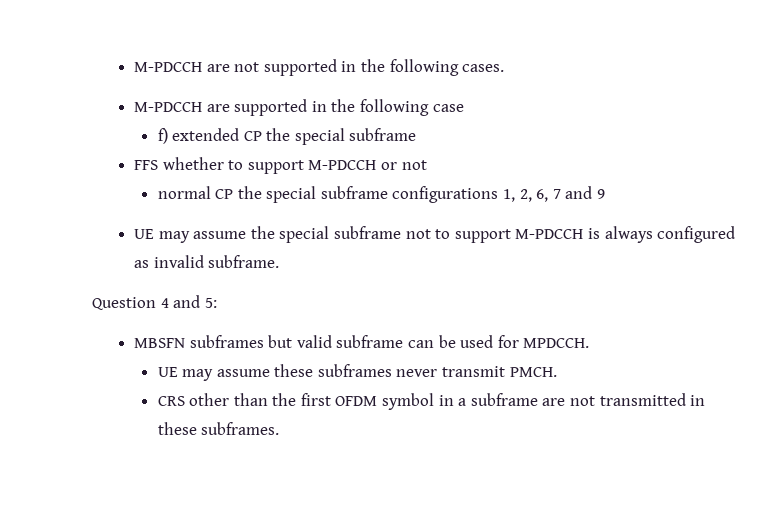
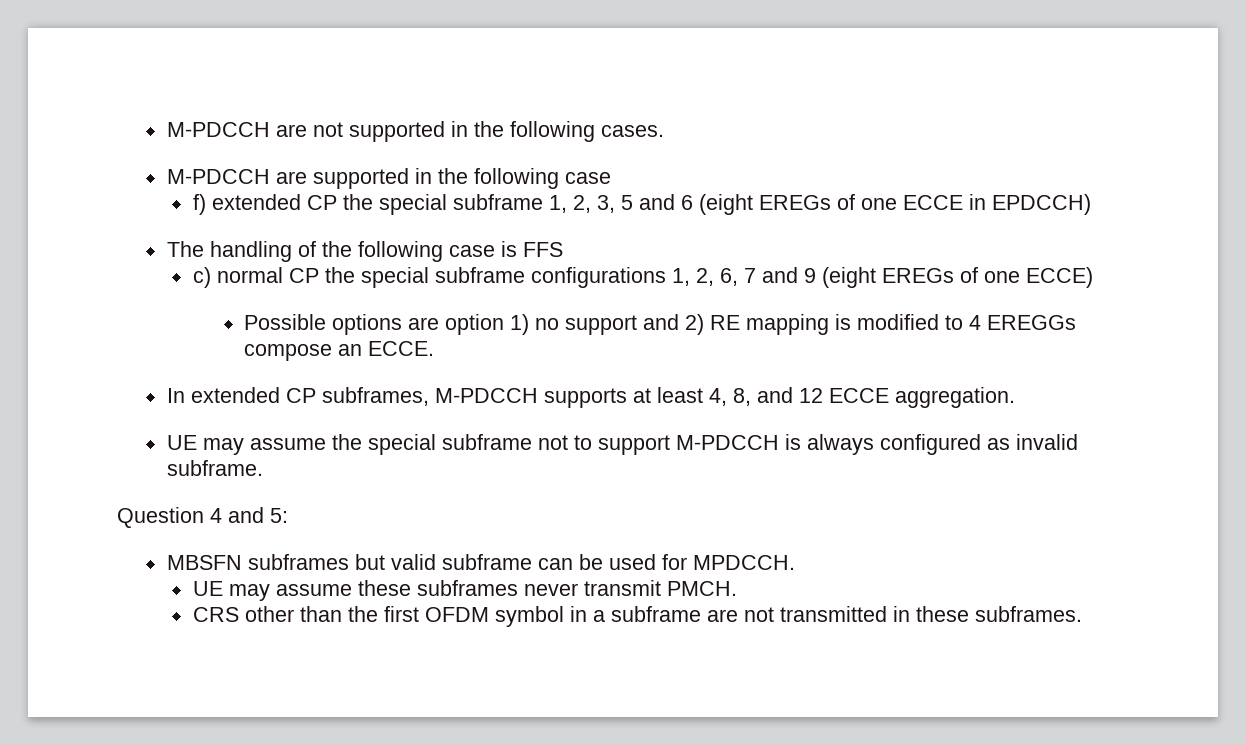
[134,157,427,174] // FFS whether to support M-PDCCH or not // -> [548,194,1091,215] [166,241,563,262] [192,267,211,288] 1, 2, 3, 5 and 6 (eight EREGs of one ECCE in EPDCCH) // The handling of the following case is FFS // c)
(605, 194) none -> [821,267,1093,288] [244,314,1077,335] [244,341,435,361] [166,387,1015,408] (eight EREGs of one ECCE) // Possible options are option 1) no support and 2) RE mapping is modified to 4 EREGGs compose an ECCE. // In extended CP subframes, M-PDCCH supports at least 4, 8, and 12 ECCE aggregation.

